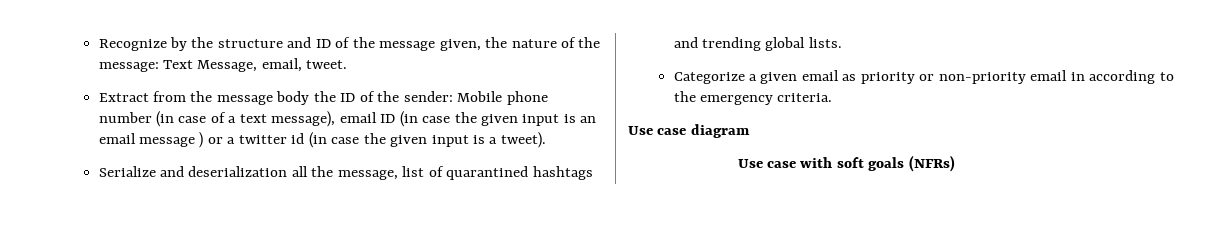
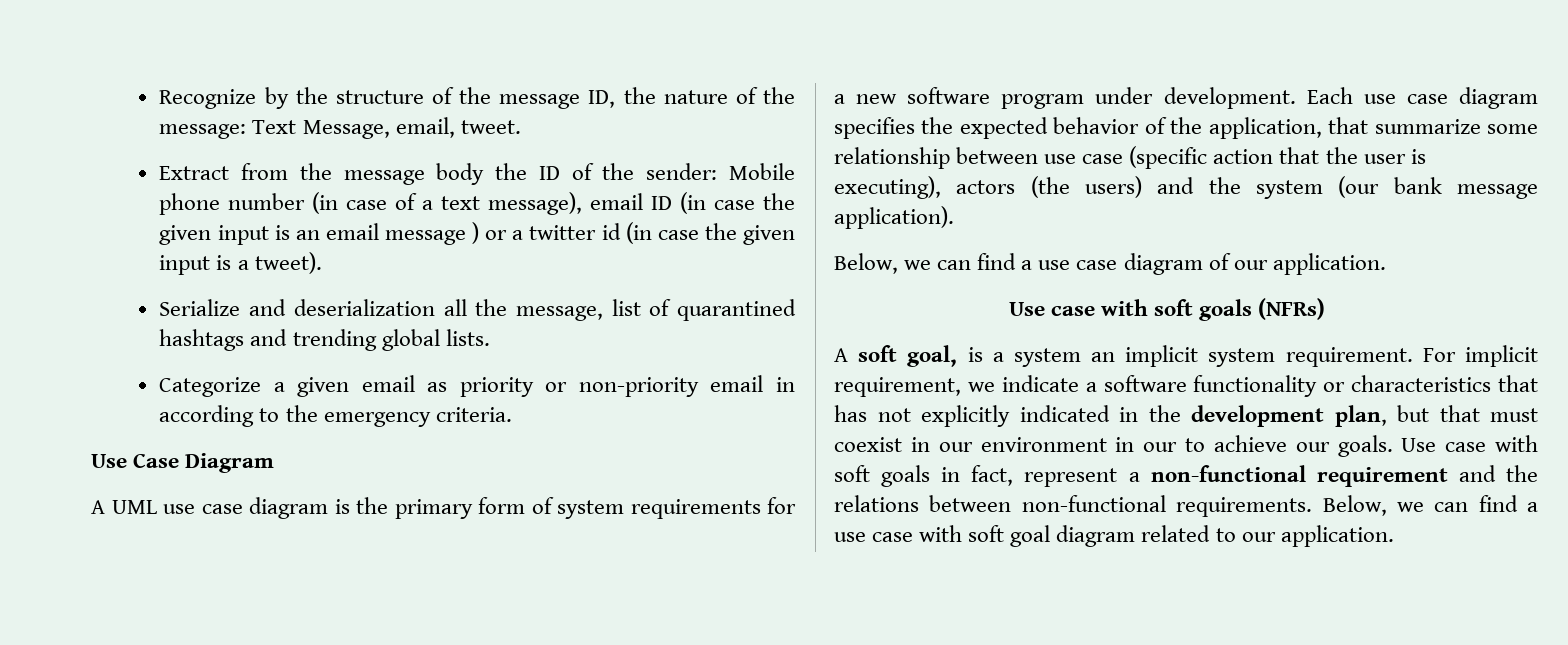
[287,37,331,48] and ID -> (424, 97) none
[439,39,481,51] given, -> [588,90,616,108] ID,
[657,124,750,138] case diagram -> [133,453,275,473] [91,497,796,519] [834,87,1538,109] [834,117,1538,139] [834,146,1426,169] [834,176,1538,199] [834,206,954,229] [834,253,1386,275] Case Diagram // A UML use case diagram is the primary form of system requirements for a new software program under development. Each use case diagram specifies the expected behavior of the application, that summarize some relationship between use case (specific action that the user is executing), actors (the users) and the system (our bank message application). // Below, we can find a use case diagram of our application.
(955, 163) none -> [834,345,1538,367] [834,375,1538,397] [834,405,1538,427] [834,435,1538,457] [834,465,1538,487] [834,495,1538,517] [834,525,1394,547] // A soft goal, is a system an implicit system requirement. For implicit requirement, we indicate a software functionality or characteristics that has not explicitly indicated in the development plan, but that must coexist in our environment in our to achieve our goals. Use case with soft goals in fact, represent a non-functional requirement and the relations between non-functional requirements. Below, we can find a use case with soft goal diagram related to our application.

